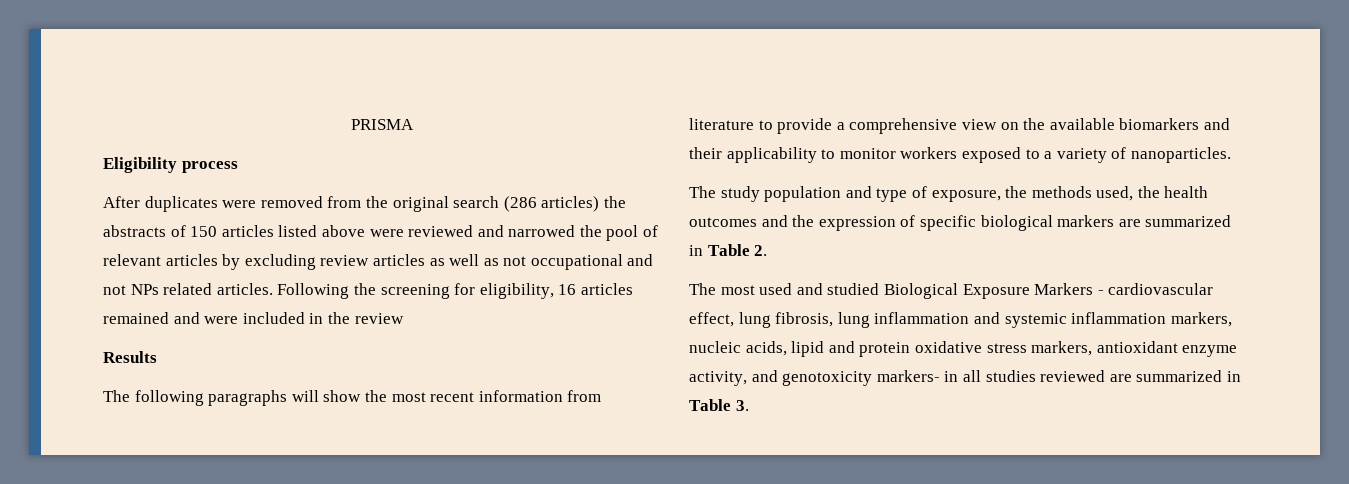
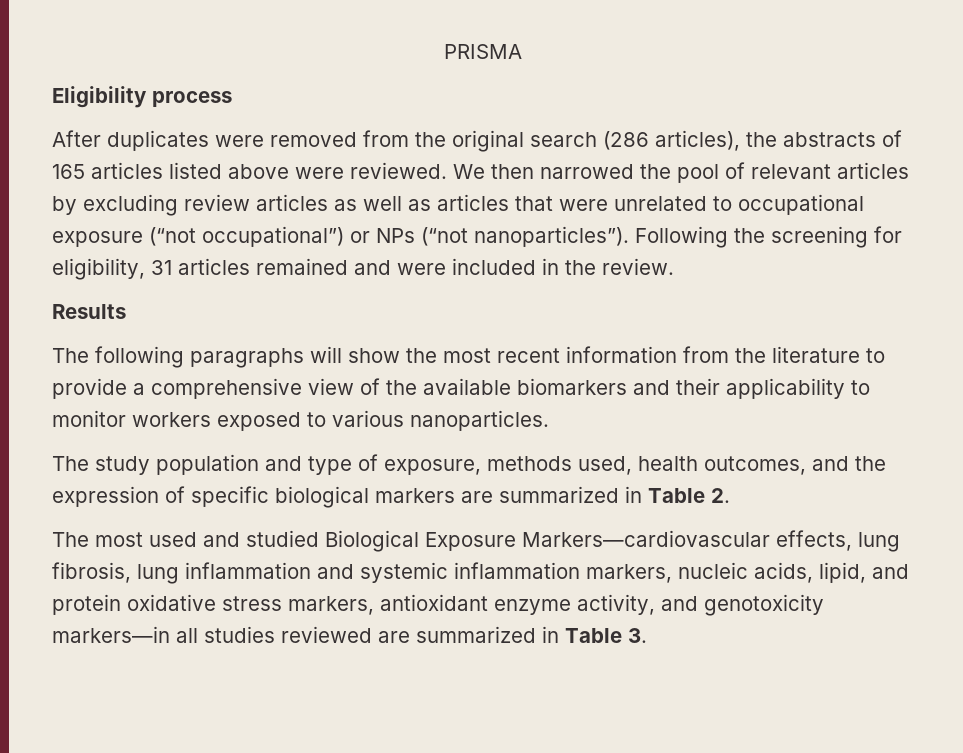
[541,196,600,212] articles) -> [655,130,740,151] articles),
[190,226,218,237] 150 -> [52,164,85,179] 165
[408,225,504,237] reviewed and -> [350,162,534,179] reviewed. We then
[503,254,654,270] [103,283,273,295] not occupational and not NPs related articles. -> [437,194,864,215] [52,226,629,247] articles that were unrelated to occupational exposure (“not occupational”) or NPs (“not nanoparticles”).
[558,284,577,295] 16 -> [151,260,172,275] 31
[354,313,404,324] review -> [602,258,674,275] review.
(602, 396) none -> [735,348,766,363] the
[1000,122,1019,130] on -> [360,378,380,395] of
[1044,147,1127,163] a variety of -> [332,410,404,427] various
[1005,186,1028,198] the -> (481, 467) none
[1137,186,1209,198] [689,217,757,227] the health outcomes -> [638,456,806,475] health outcomes,
[1034,283,1214,295] [689,312,734,327] Markers - cardiovascular effect, -> [522,530,852,551] Markers—cardiovascular effects,
[791,341,825,357] lipid -> [819,562,866,583] lipid,
[876,370,959,382] markers- in -> [52,626,170,643] markers—in

